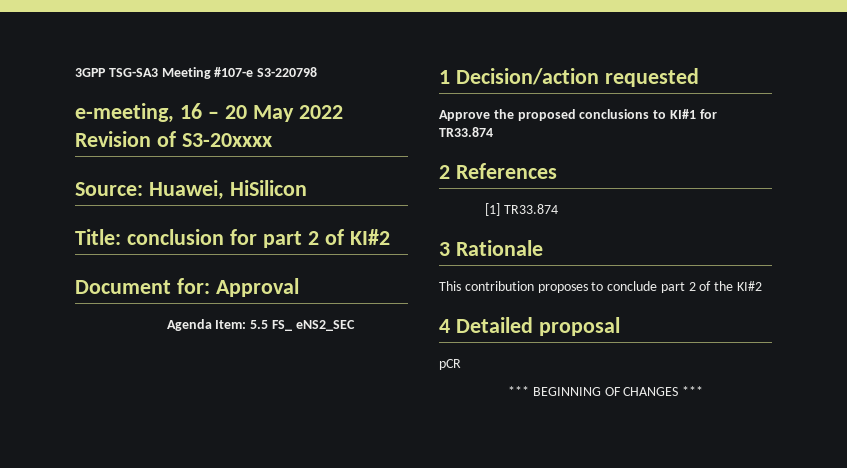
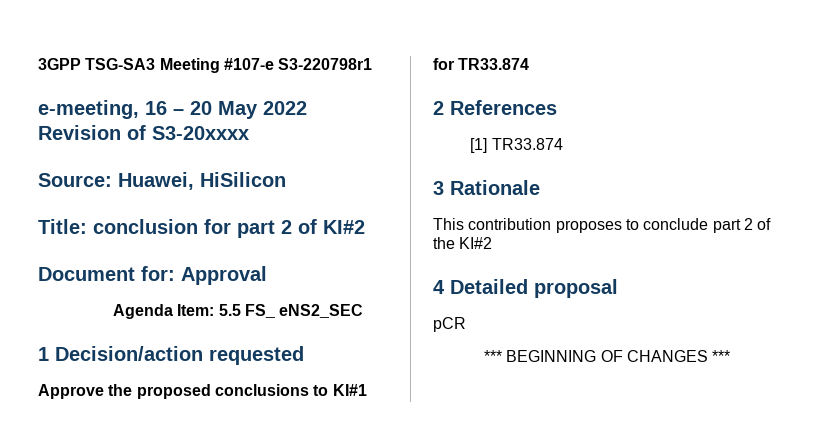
[257,67,318,77] S3-220798 -> [278,58,373,70] S3-220798r1

